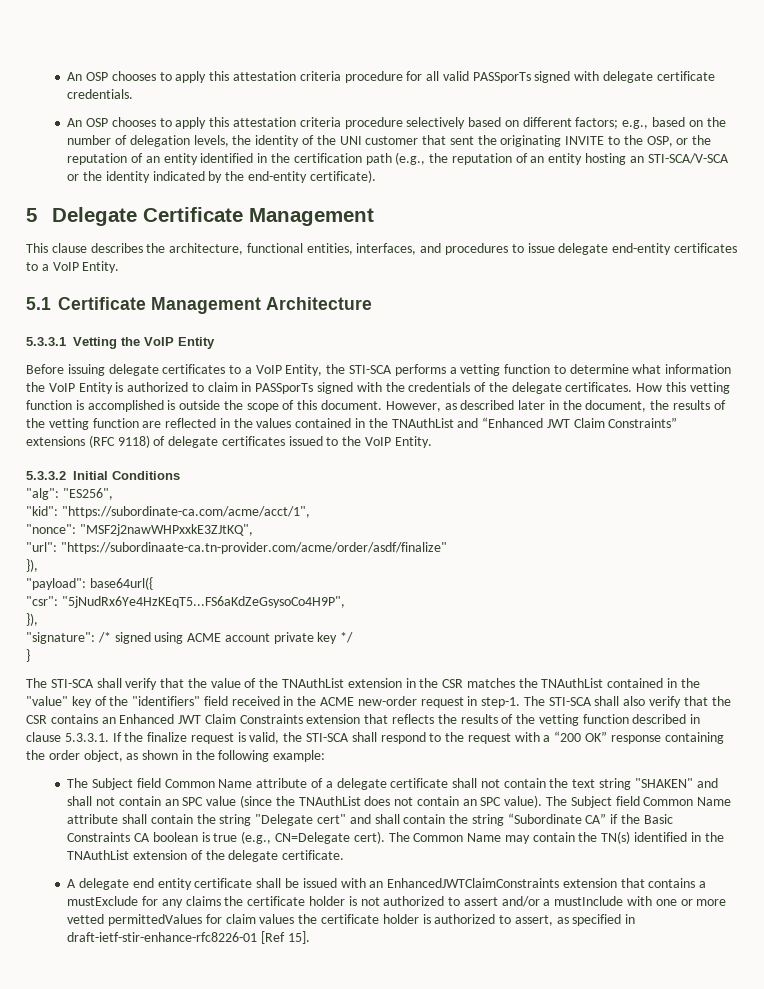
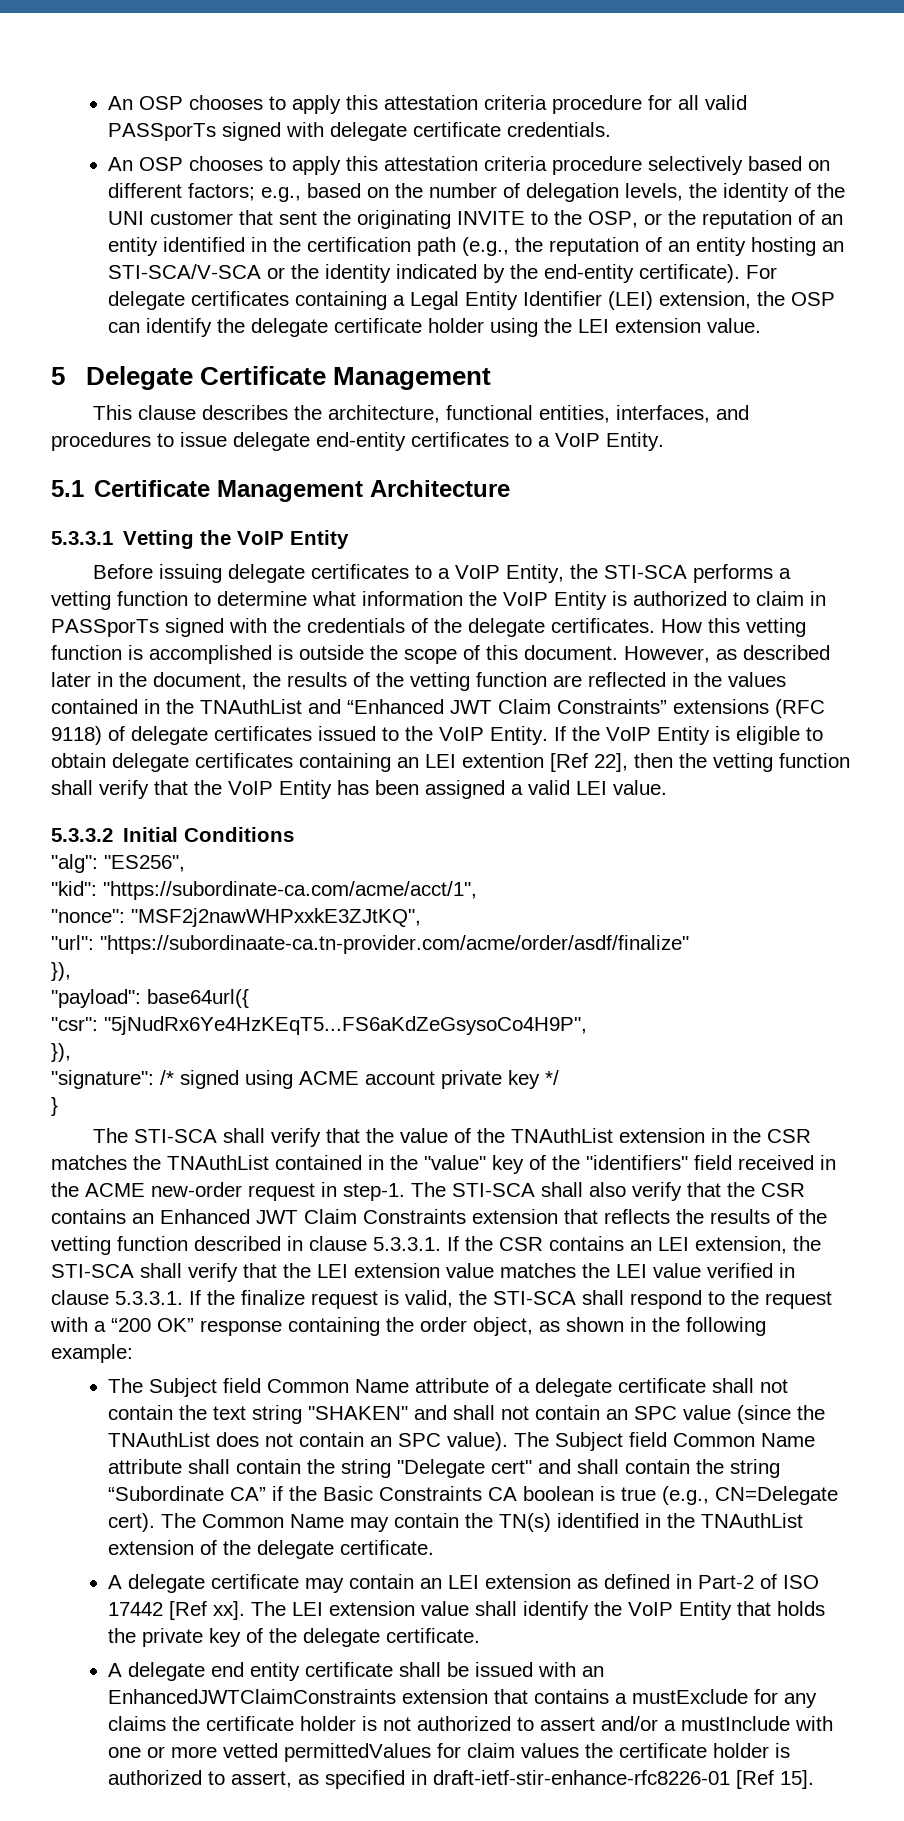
(376, 176) none -> [746,265,778,279] [108,291,836,310] [108,318,762,337] For delegate certificates containing a Legal Entity Identifier (LEI) extension, the OSP can identify the delegate certificate holder using the LEI extension value.
(432, 442) none -> [554,726,823,745] [51,753,850,772] [51,780,667,799] If the VoIP Entity is eligible to obtain delegate certificates containing an LEI extention [Ref 22], then the vetting function shall verify that the VoIP Entity has been assigned a valid LEI value.
(144, 737) none -> [499,1236,821,1254] [51,1263,795,1282] [51,1290,235,1305] CSR contains an LEI extension, the STI-SCA shall verify that the LEI extension value matches the LEI value verified in clause 5.3.3.1. If the
(345, 855) none -> [108,1574,820,1593] [108,1601,826,1620] [108,1628,481,1647] // A delegate certificate may contain an LEI extension as defined in Part-2 of ISO 17442 [Ref xx]. The LEI extension value shall identify the VoIP Entity that holds the private key of the delegate certificate.

